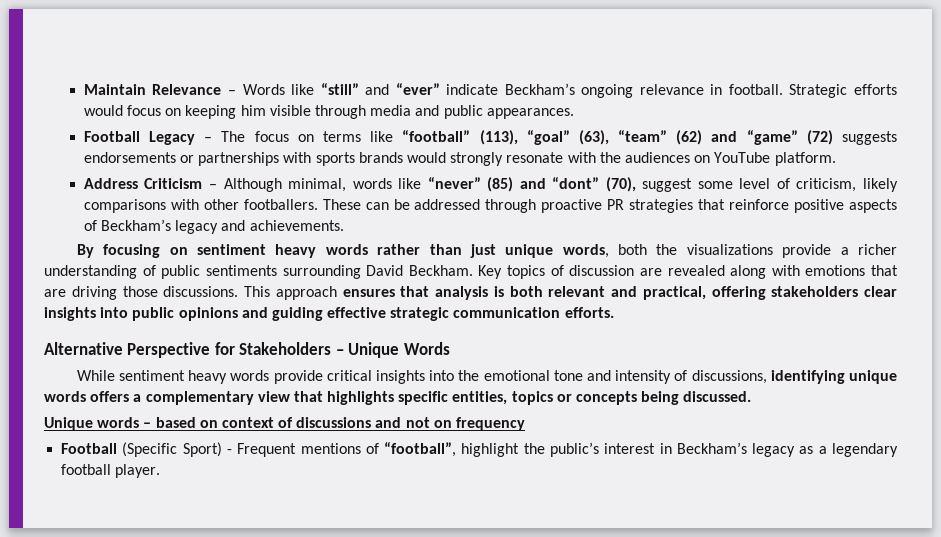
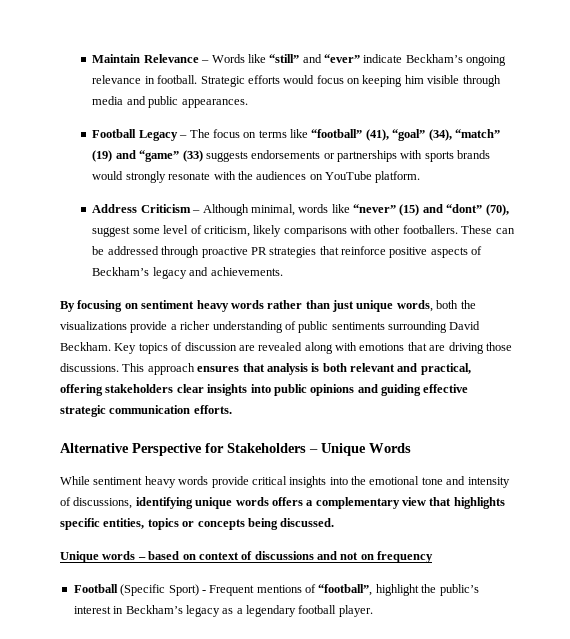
[479,130,703,145] (113), “goal” (63), “team” (62) -> [365,129,500,141] [92,150,113,162] (41), “goal” (34), “match” (19)
[806,130,833,145] (72) -> [182,150,203,162] (33)
[487,177,514,192] (85) -> [399,204,420,216] (15)

